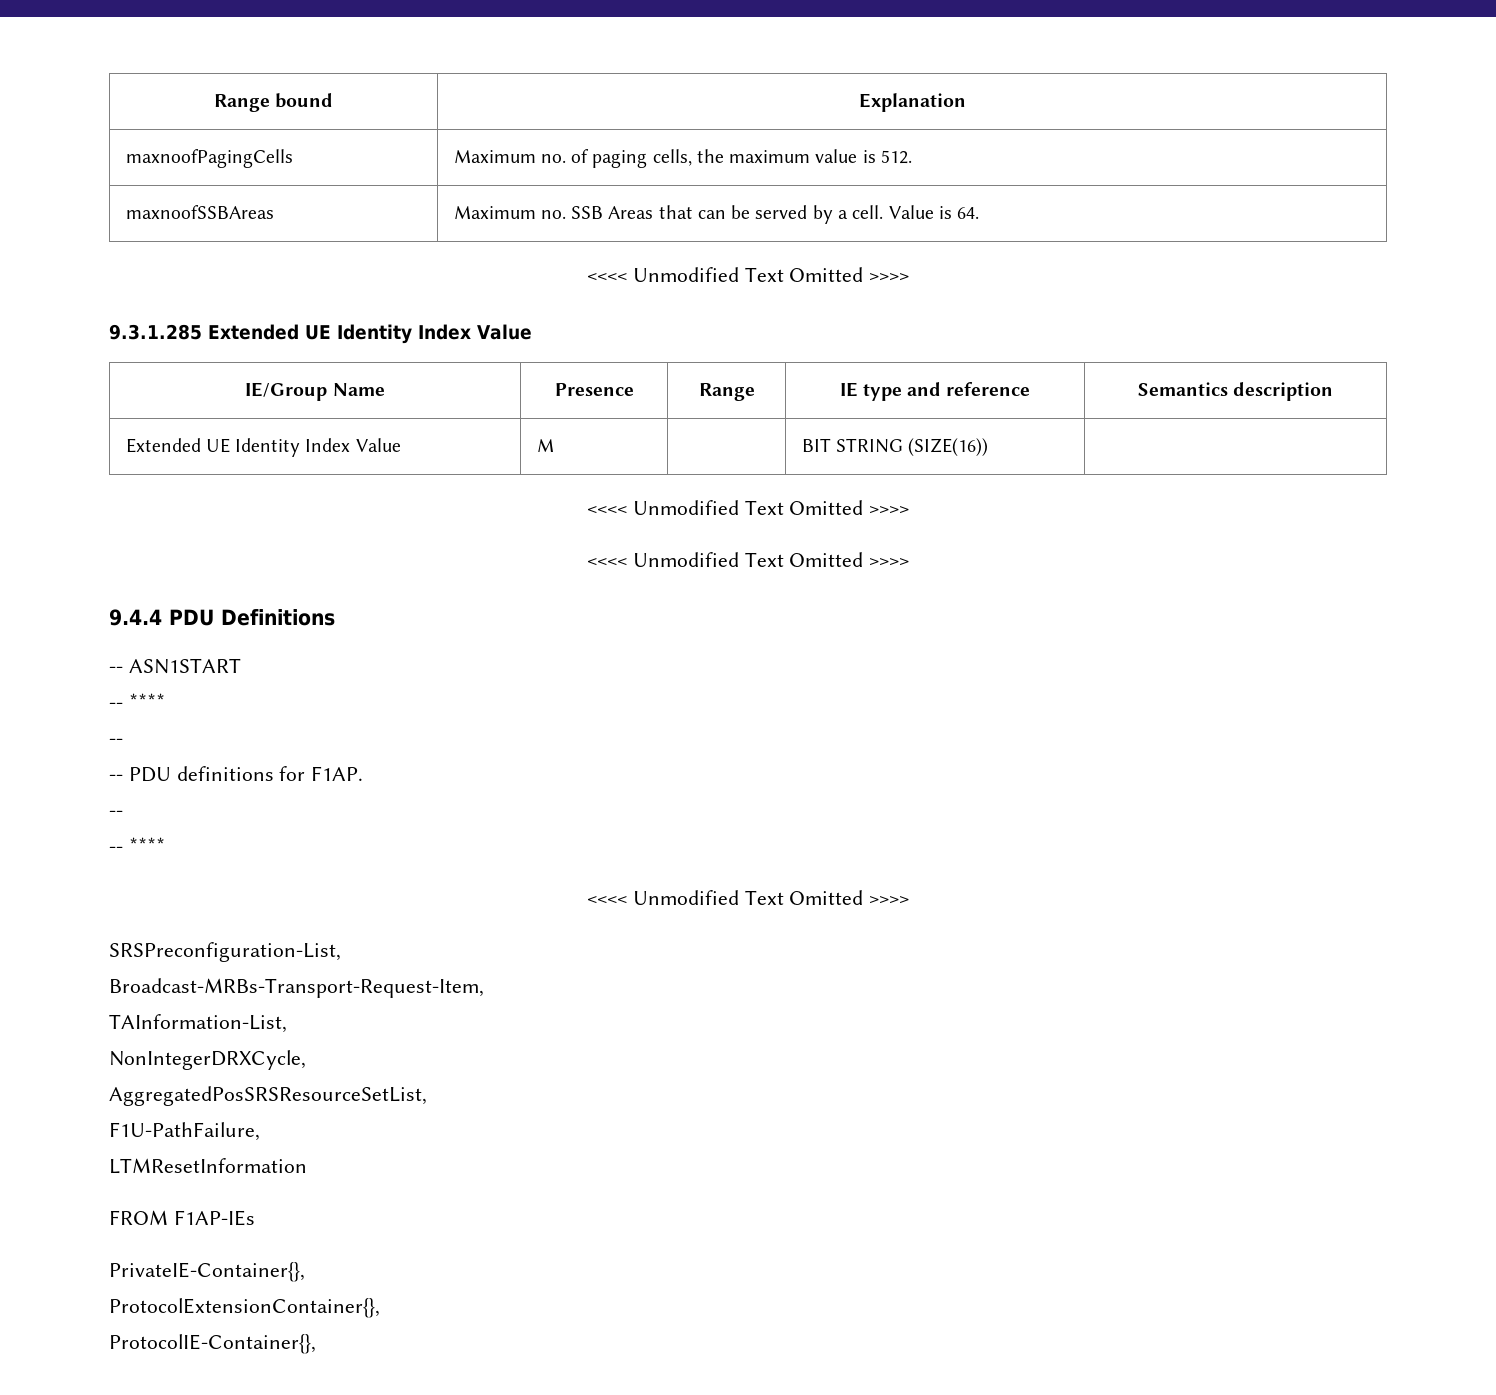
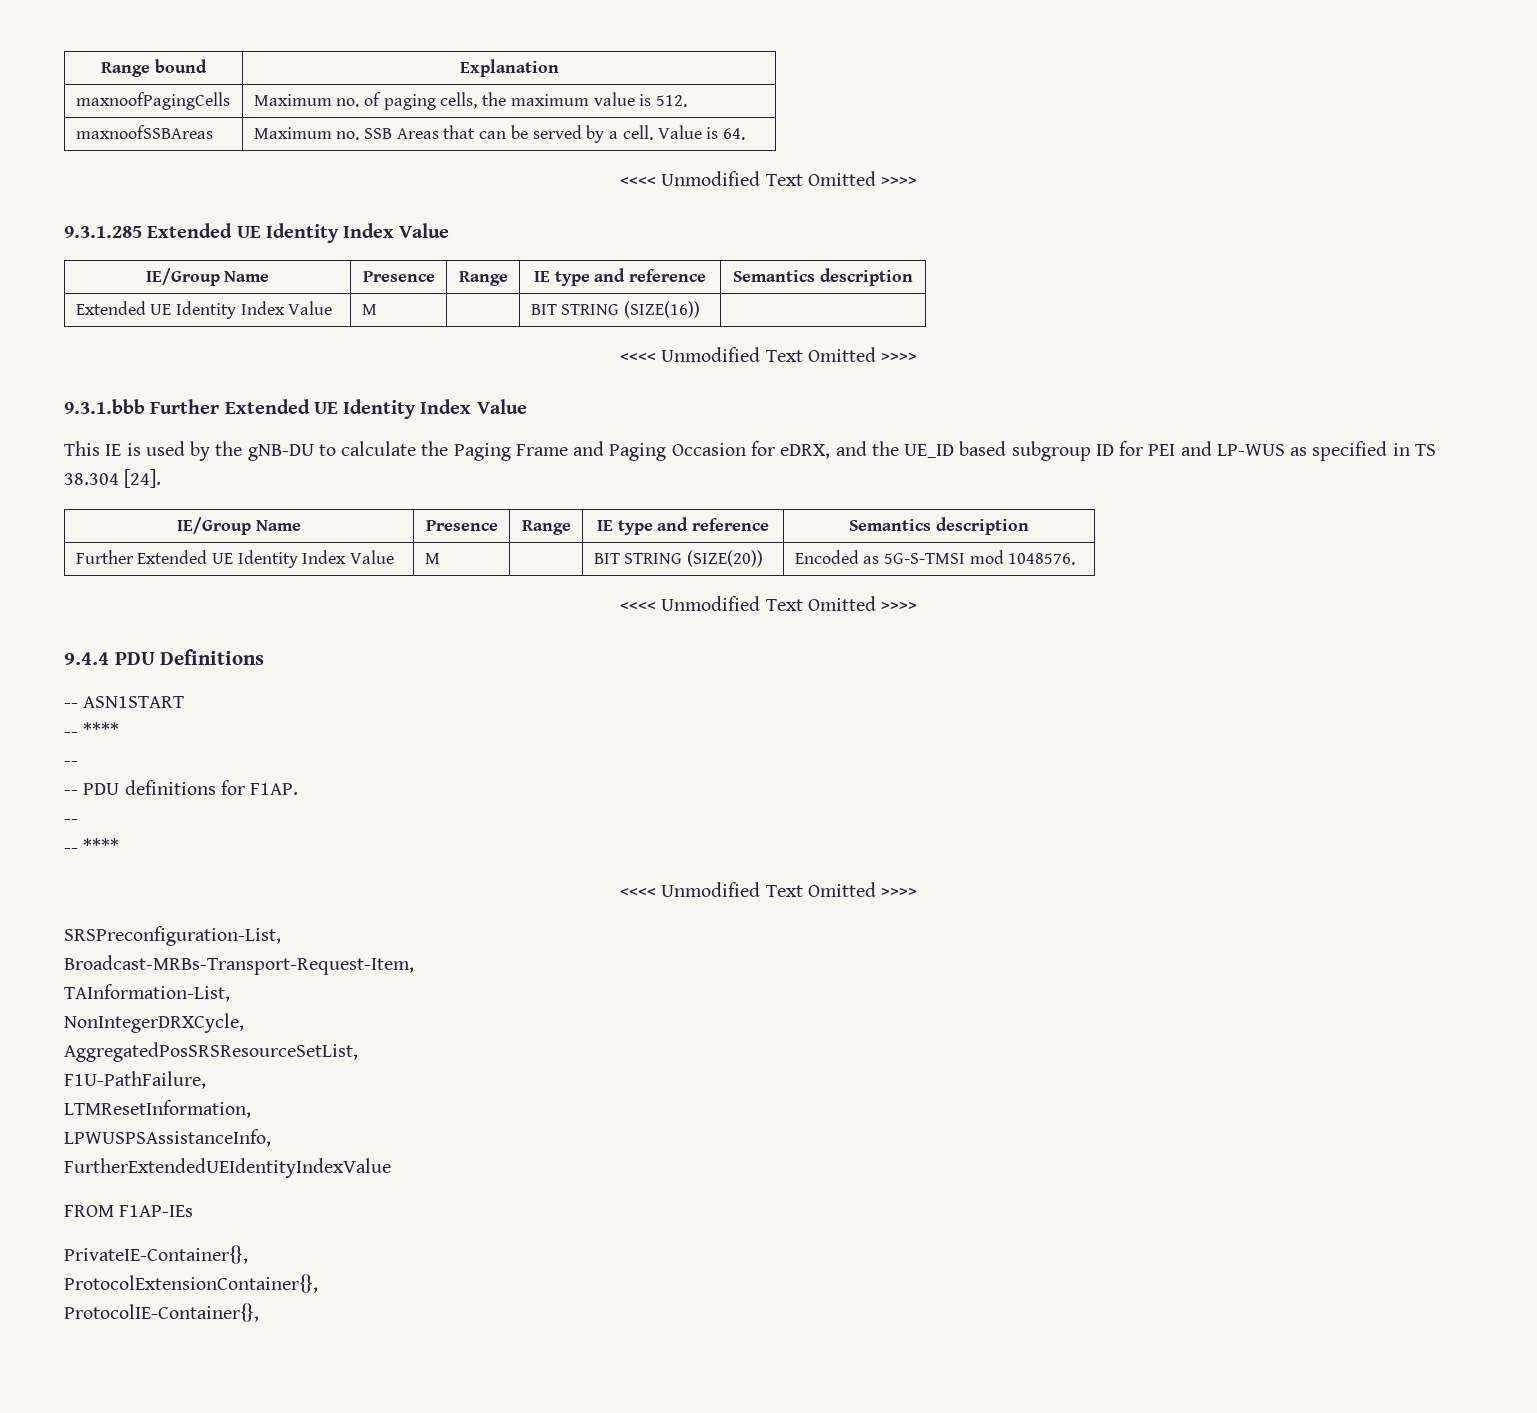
(910, 510) none -> [64,399,527,419] [64,441,1436,461] [64,469,162,488] [177,517,301,535] [425,520,498,531] [521,520,571,535] [596,517,770,535] [849,517,1029,535] [75,550,395,568] [424,553,440,564] [593,550,764,567] [794,550,1076,565] // 9.3.1.bbb Further Extended UE Identity Index Value // This IE is used by the gNB-DU to calculate the Paging Frame and Paging Occasion for eDRX, and the UE_ID based subgroup ID for PEI and LP-WUS as specified in TS 38.304 [24]. // IE/Group Name | Presence | Range | IE type and reference | Semantics description // Further Extended UE Identity Index Value | M | | BIT STRING (SIZE(20)) | Encoded as 5G-S-TMSI mod 1048576.
[109,1158,307,1174] LTMResetInformation -> [64,1100,251,1118] [64,1129,271,1147] [64,1158,391,1178] LTMResetInformation, // LPWUSPSAssistanceInfo, // FurtherExtendedUEIdentityIndexValue

